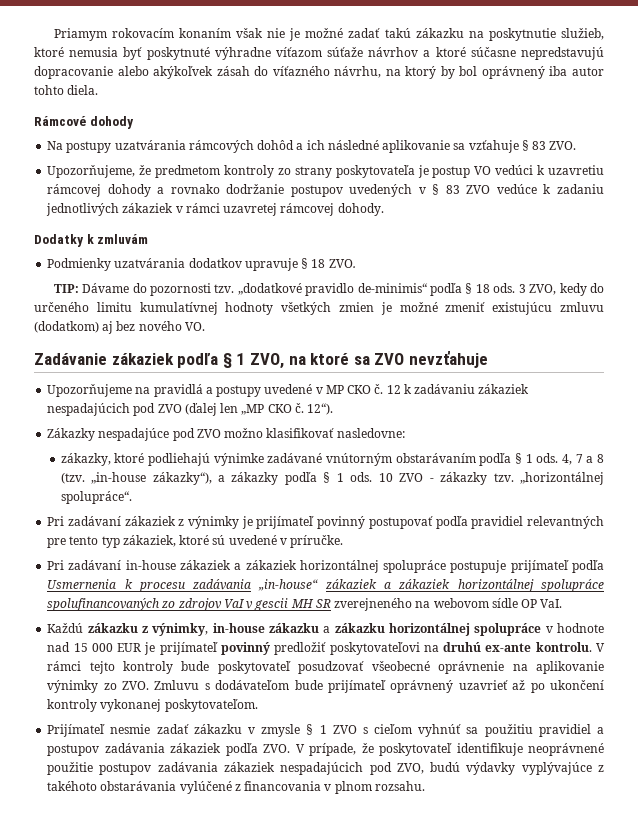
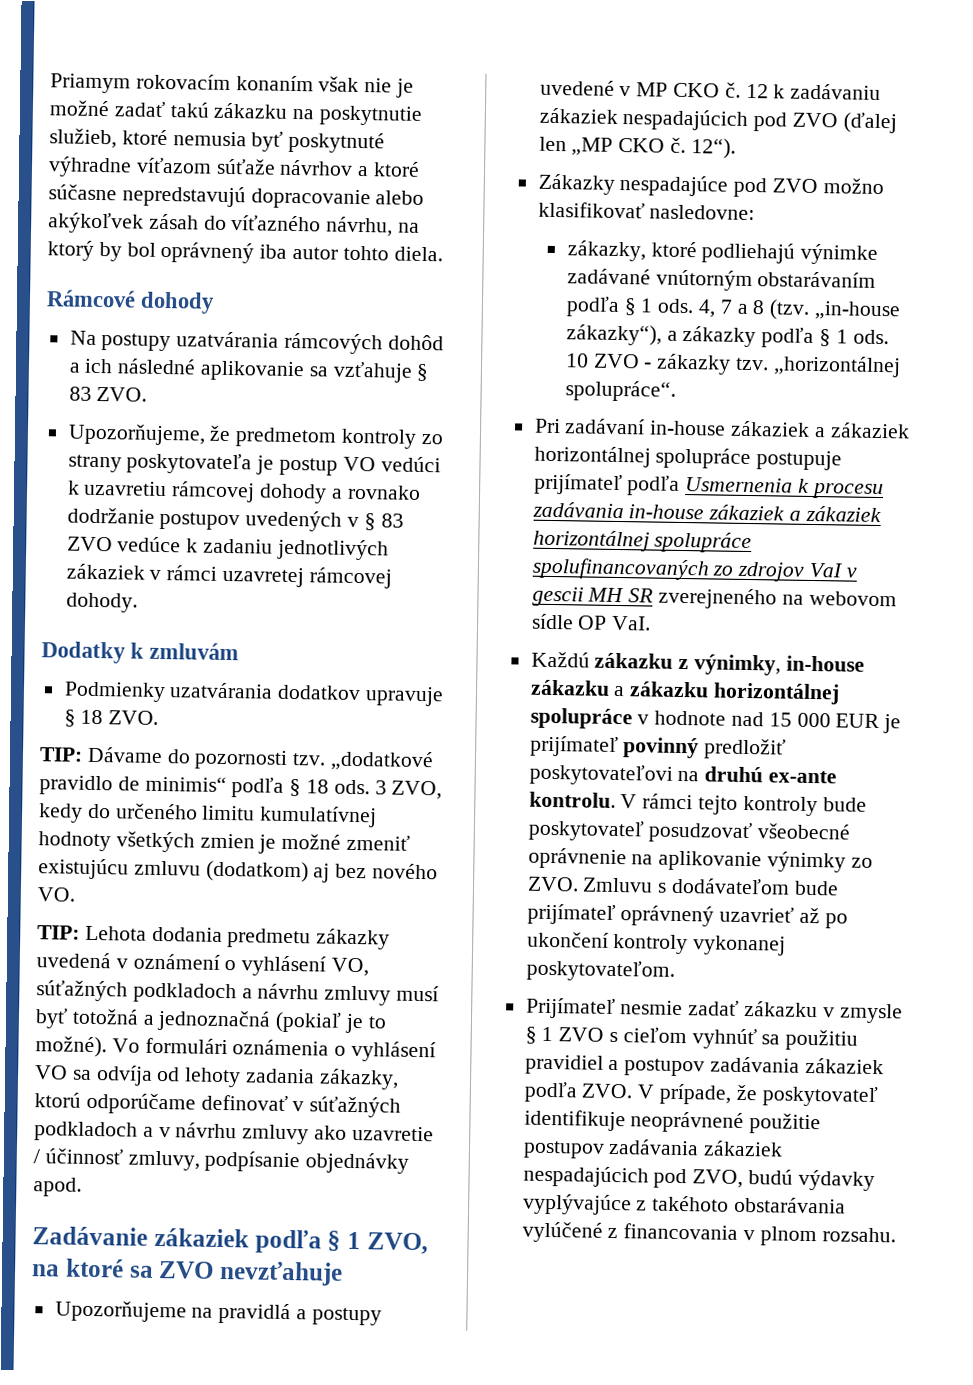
[357,283,428,293] de-minimis“ -> [117,775,227,793] de minimis“
(205, 326) none -> [37,925,391,950] [36,952,370,977] [36,980,440,1006] [35,1008,387,1034] [35,1036,437,1063] [35,1065,399,1090] [34,1092,402,1118] [34,1121,434,1145] [33,1148,410,1174] [33,1177,82,1197] // TIP: Lehota dodania predmetu zákazky uvedená v oznámení o vyhlásení VO, súťažných podkladoch a návrhu zmluvy musí byť totožná a jednoznačná (pokiaľ je to možné). Vo formulári oznámenia o vyhlásení VO sa odvíja od lehoty zadania zákazky, ktorú odporúčame definovať v súťažných podkladoch a v návrhu zmluvy ako uzavretie / účinnosť zmluvy, podpísanie objednávky apod.
[47,516,604,529] [47,535,344,548] // Pri zadávaní zákaziek z výnimky je prijímateľ povinný postupovať podľa pravidiel relevantných pre tento typ zákaziek, ktoré sú uvedené v príručke. -> (676, 391) none
[258,579,319,591] „in-house“ -> [628,504,705,520] in-house

